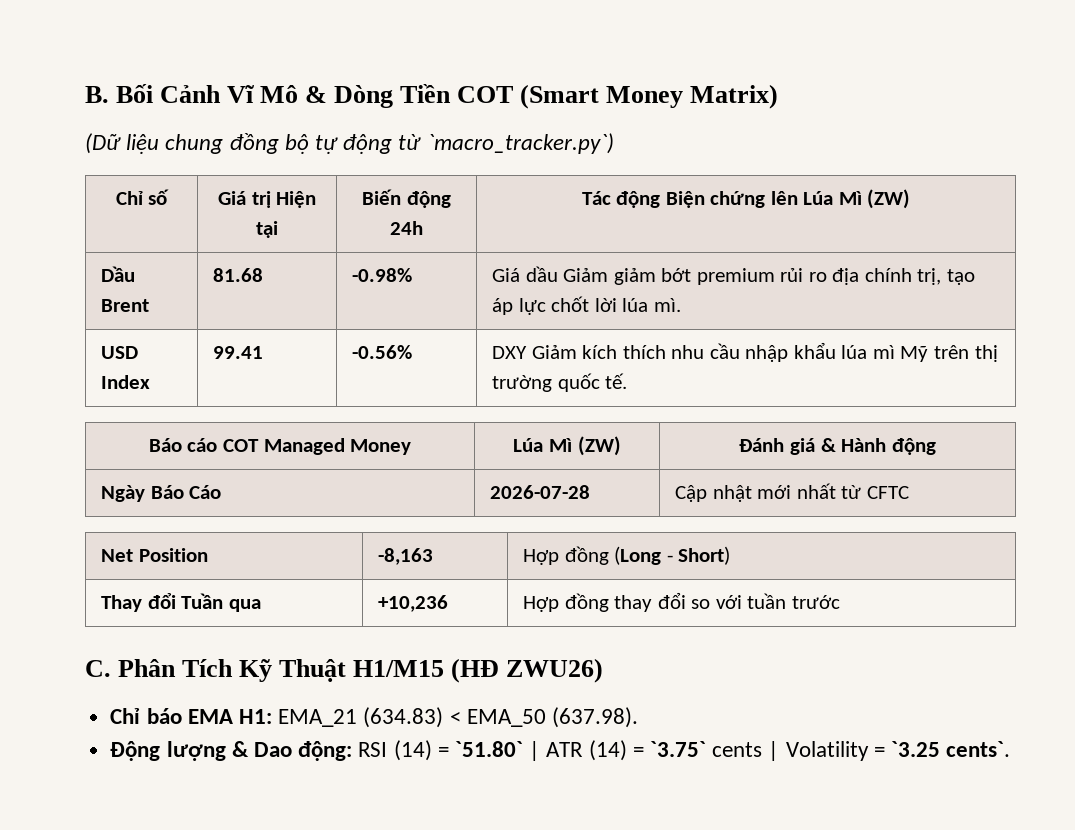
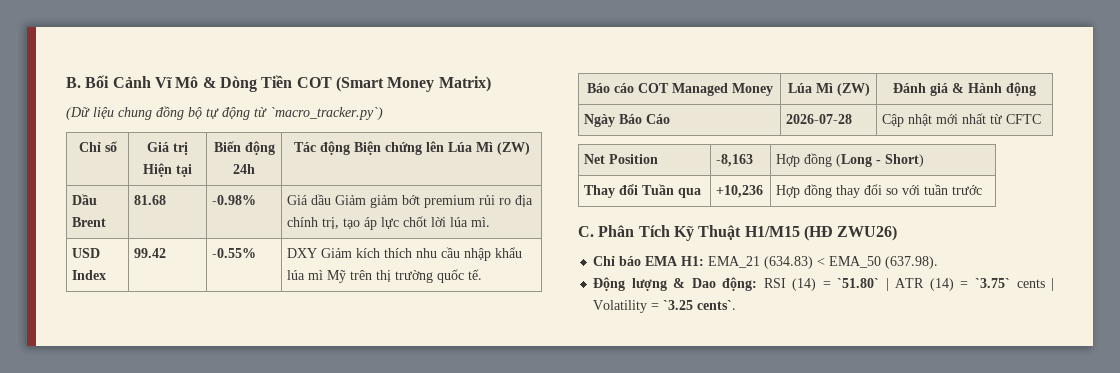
[213,346,264,359] [352,345,413,359] 99.41 | -0.56% -> [133,248,166,258] [211,248,256,258] 99.42 | -0.55%

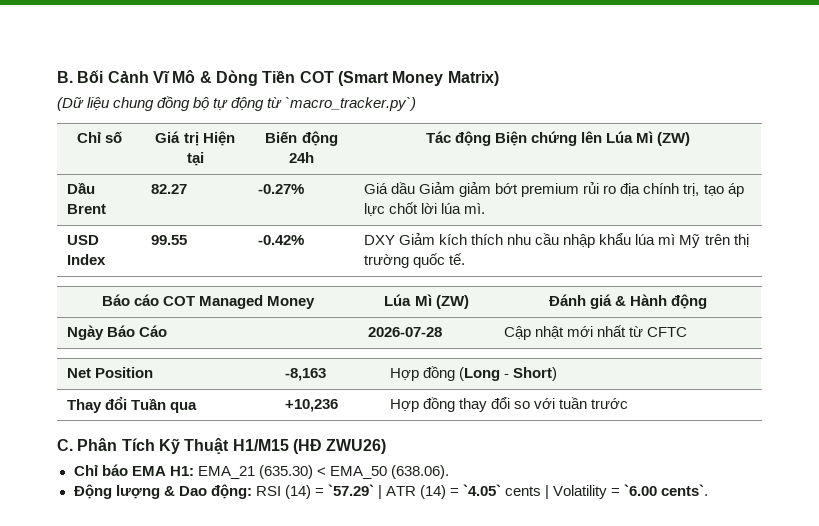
[133,195,166,205] [211,195,256,205] 81.68 | -0.98% -> [150,184,187,194] [257,184,304,194] 82.27 | -0.27%
[133,248,166,258] [211,248,256,258] 99.42 | -0.55% -> [150,235,187,245] [257,235,304,245] 99.55 | -0.42%
[764,256,814,269] (634.83) -> [258,465,313,479] (635.30)
[885,256,939,269] (637.98). -> [390,465,449,479] (638.06).
[837,278,880,288] `51.80` -> [327,484,374,496] `57.29`
[974,278,1010,288] `3.75` -> [463,484,502,496] `4.05`
[663,300,694,310] `3.25 -> [624,484,658,496] `6.00

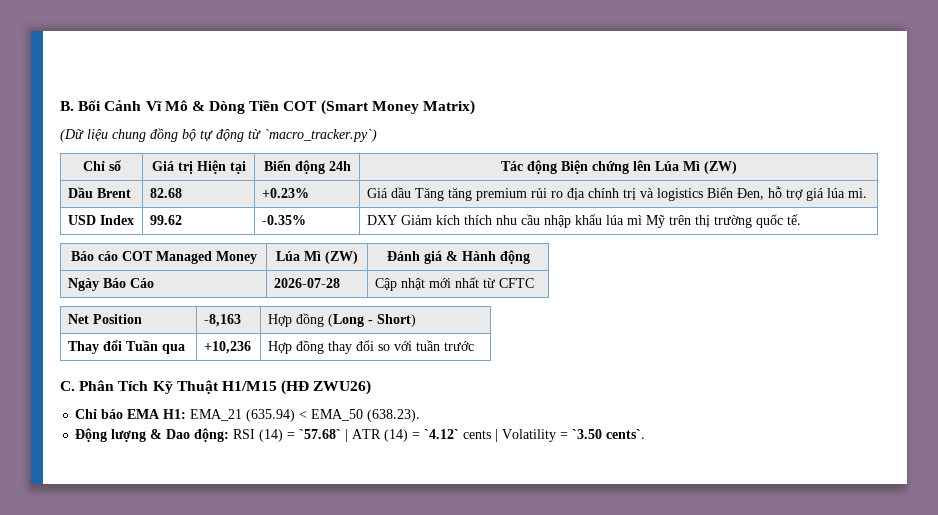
[150,184,187,194] [257,184,304,194] 82.27 | -0.27% -> [150,188,183,198] [262,188,310,198] 82.68 | +0.23%
[419,182,519,197] Giảm giảm bớt -> [415,187,473,201] Tăng tăng
[683,183,744,197] [363,202,438,216] trị, tạo áp lực chốt lời -> [623,186,825,201] trị và logistics Biển Đen, hỗ trợ giá
[150,235,187,245] [257,235,304,245] 99.55 | -0.42% -> [150,215,183,225] [262,215,307,225] 99.62 | -0.35%
[258,465,313,479] (635.30) -> [246,409,296,422] (635.94)
[390,465,449,479] (638.06). -> [367,409,421,422] (638.23).
[327,484,374,496] `57.29` -> [299,429,342,439] `57.68`
[463,484,502,496] `4.05` -> [424,429,460,439] `4.12`
[624,484,658,496] `6.00 -> [572,429,603,439] `3.50

